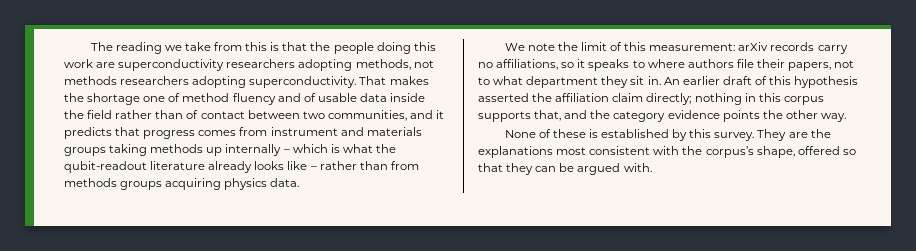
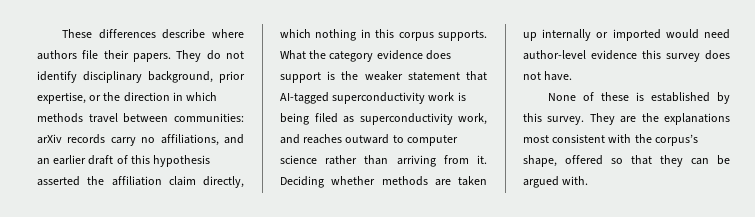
[90,42,436,54] [64,59,434,71] [64,76,429,88] [64,93,426,105] [64,110,445,121] [64,127,422,139] [64,144,396,156] [64,161,419,173] [64,178,300,190] [504,42,736,51] The reading we take from this is that the people doing this work are superconductivity researchers adopting methods, not methods researchers adopting superconductivity. That makes the shortage one of method fluency and of usable data inside the field rather than of contact between two communities, and it predicts that progress comes from instrument and materials groups taking methods up internally – which is what the qubit-readout literature already looks like – rather than from methods groups acquiring physics data. // We note the limit of this measurement: -> [61,29,245,39] [37,50,245,62] [37,71,245,83] [37,92,218,104] [37,113,244,123] These differences describe where authors file their papers. They do not identify disciplinary background, prior expertise, or the direction in which methods travel between communities:
[561,59,855,71] [478,76,680,88] so it speaks to where authors file their papers, not to what department they sit in. An -> [223,134,244,144] [37,158,50,165] and an
[646,93,692,105] directly; -> [203,176,244,188] [280,29,311,38] directly, which
[478,110,846,122] supports that, and the category evidence points the other way. -> [438,30,487,41] [280,50,451,62] [280,71,487,83] [280,92,466,104] [280,113,487,125] [280,134,458,146] [280,155,487,167] [280,176,487,188] [523,29,730,41] [523,50,730,62] [523,71,573,81] supports. What the category evidence does support is the weaker statement that AI-tagged superconductivity work is being filed as superconductivity work, and reaches outward to computer science rather than arriving from it. Deciding whether methods are taken up internally or imported would need author-level evidence this survey does not have.

